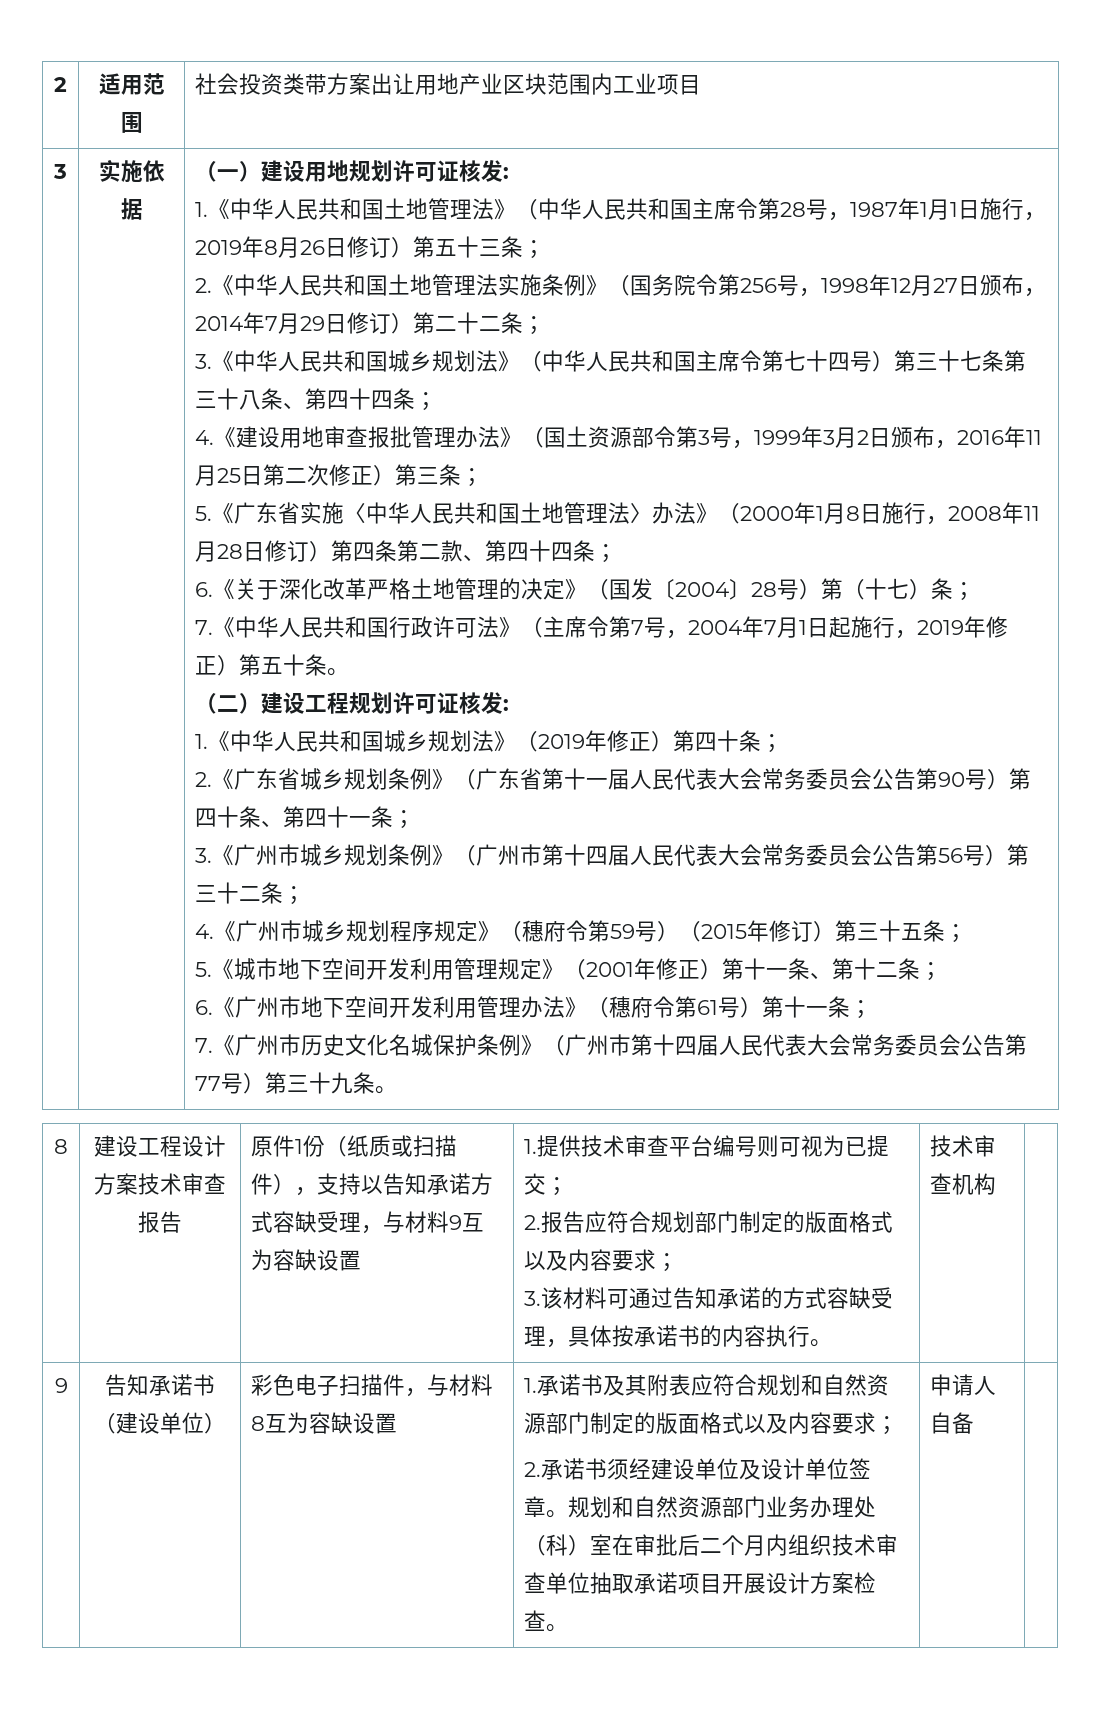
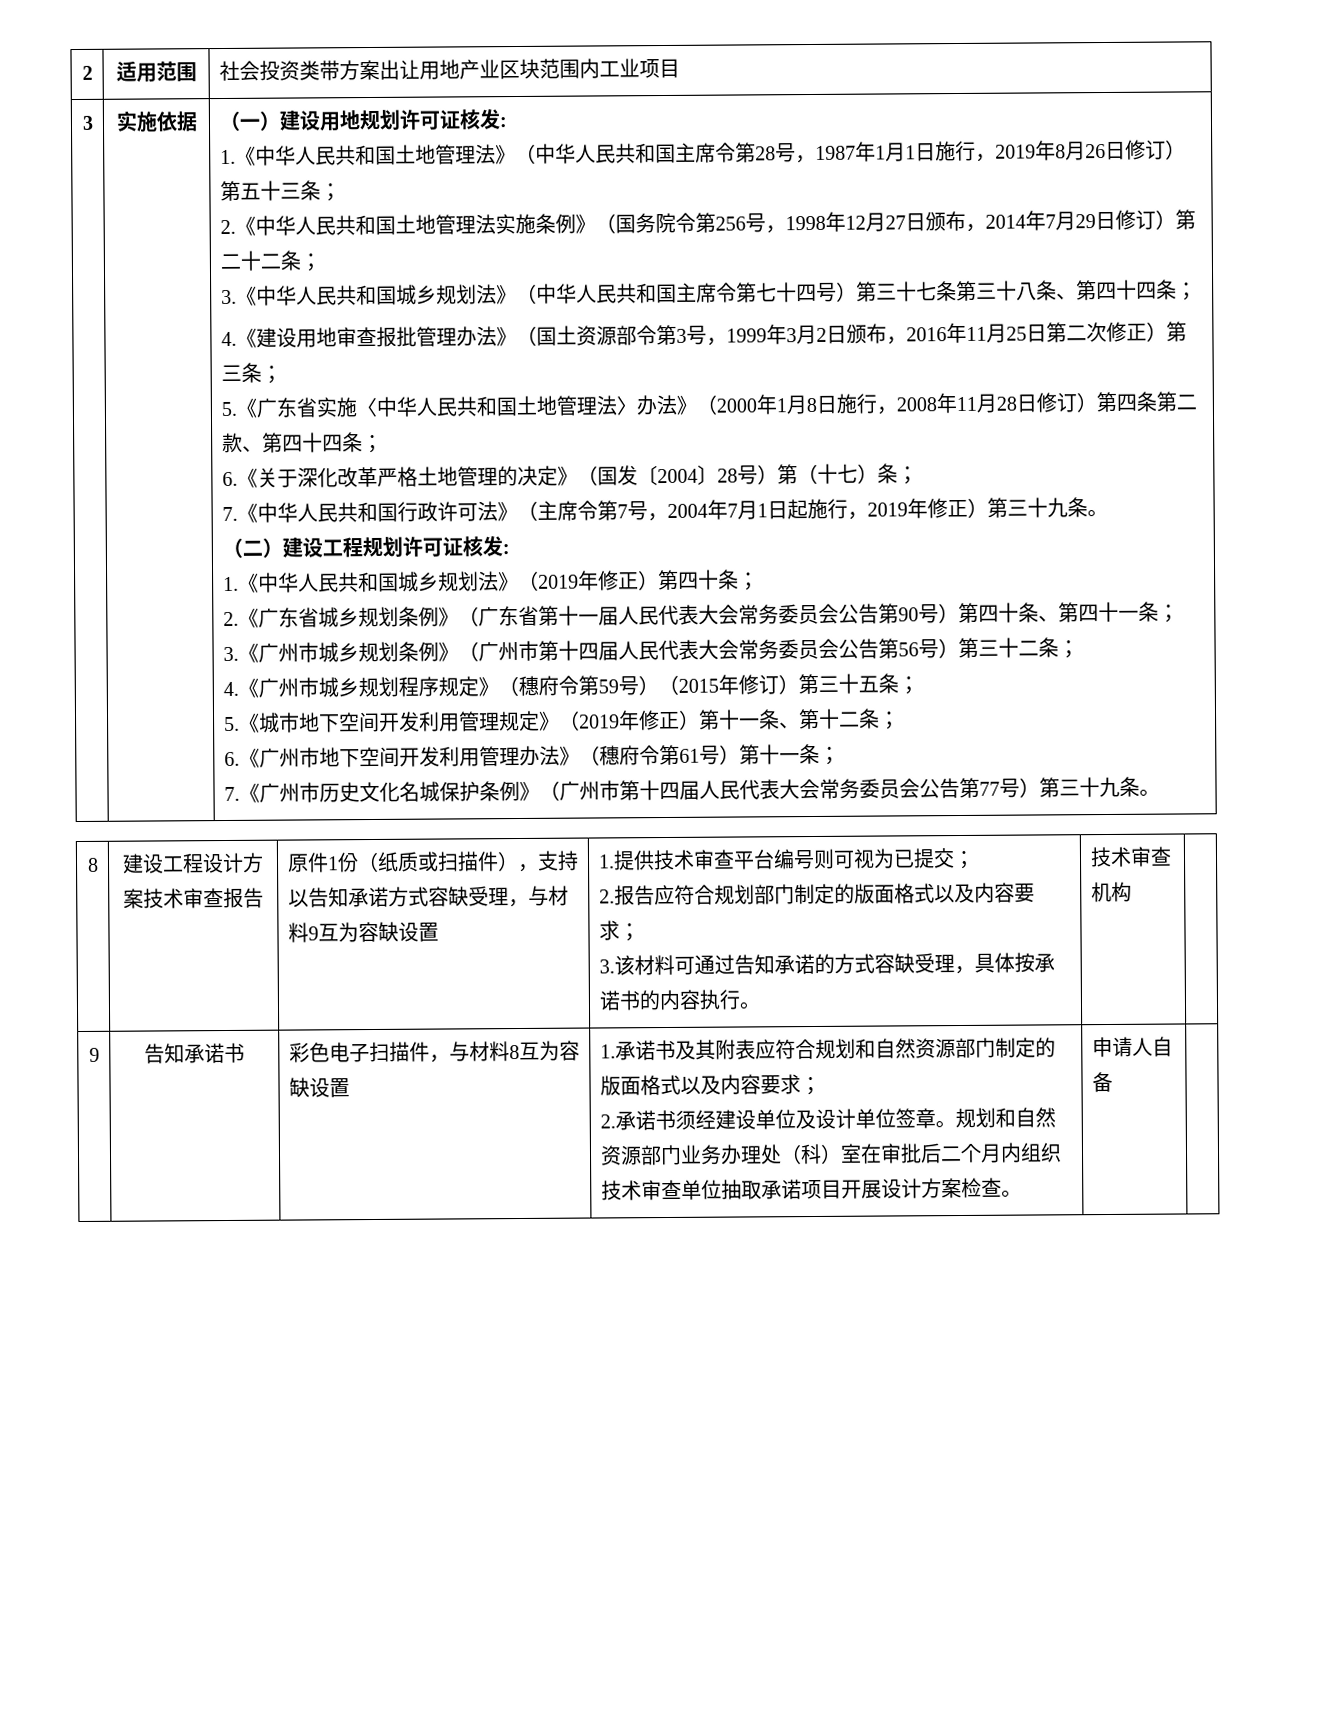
[261,654,306,676] 五十 -> [1006,497,1068,518] 三十九
[586,962,635,977] 2001 -> [578,714,620,729] 2019
[94,1412,226,1434] （建设单位） -> (245, 1053) none

